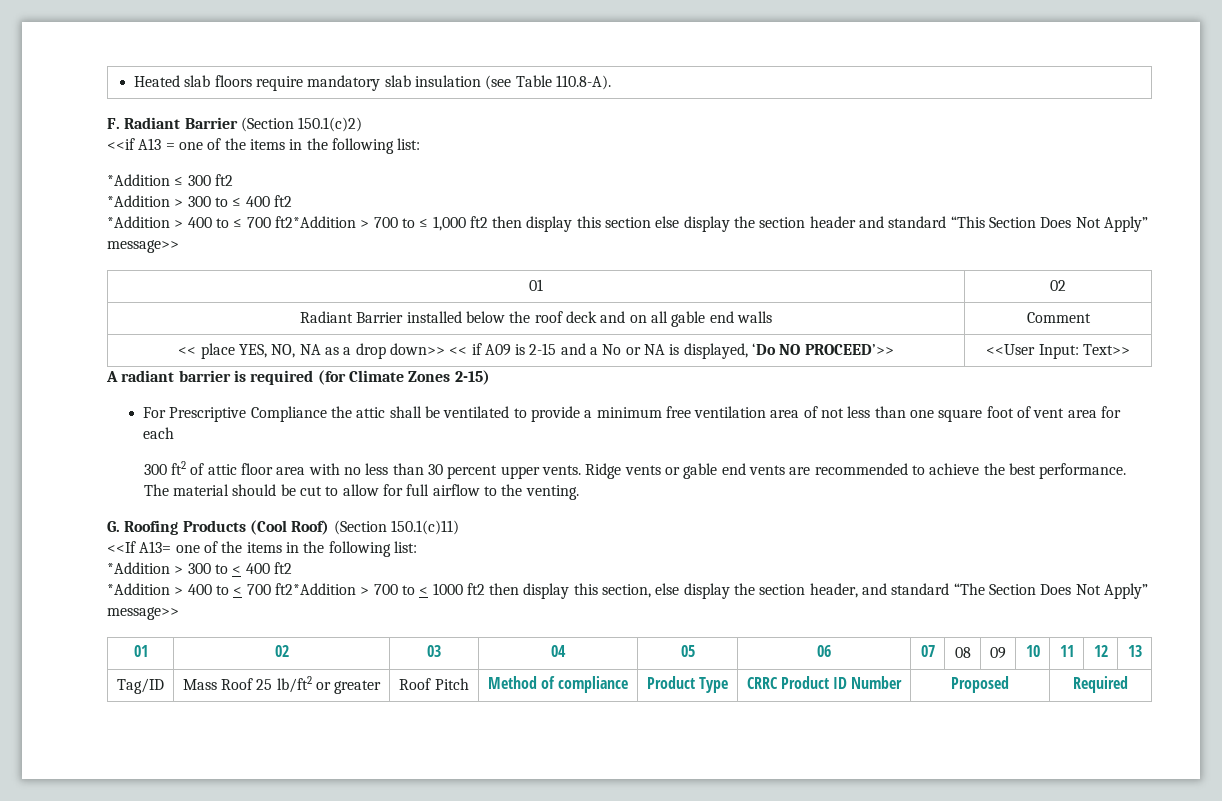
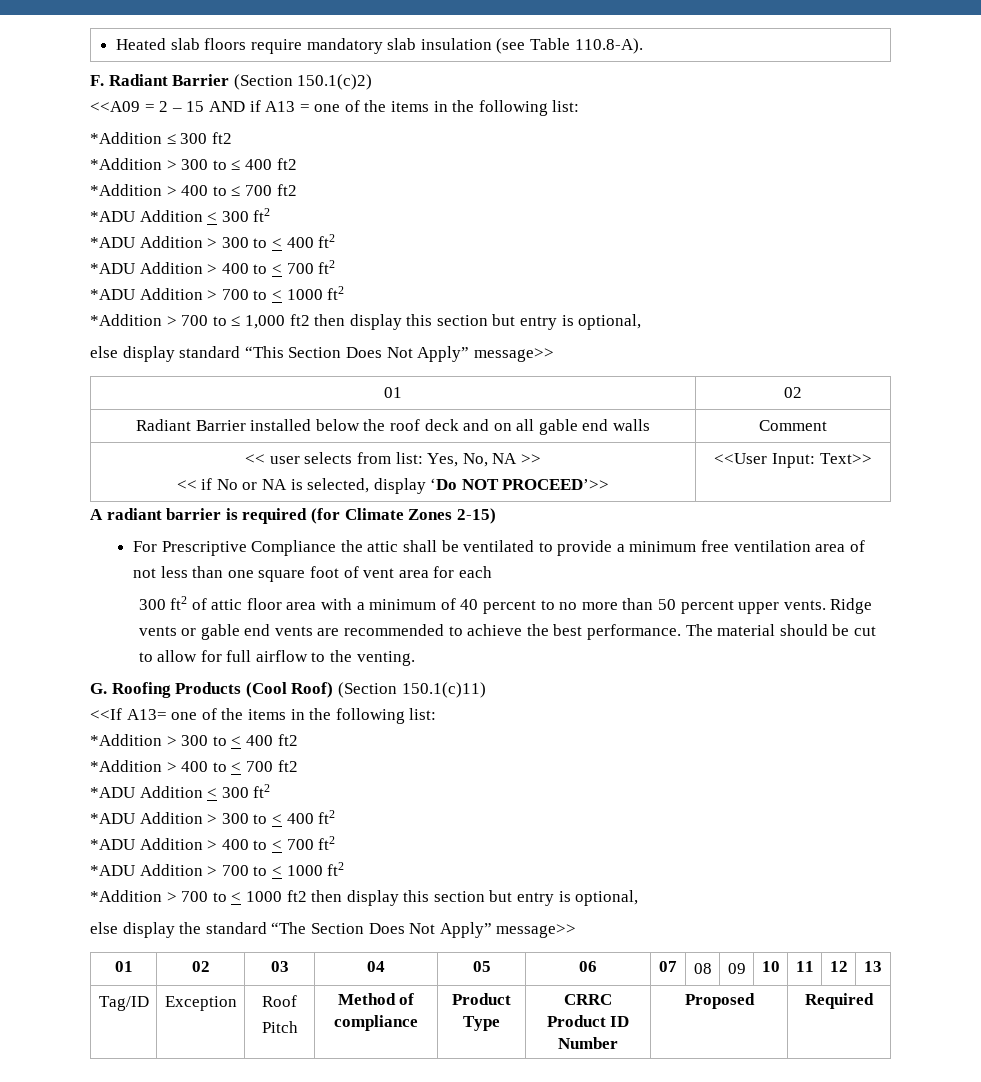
[107,138,135,150] <<if -> [90,100,261,112] <<A09 = 2 – 15 AND if
[274,216,356,228] ft2*Addition -> [276,184,297,196] [90,208,271,222] [90,234,336,248] [90,260,336,274] [90,286,345,300] [90,314,162,326] ft2 // *ADU Addition < 300 ft2 // *ADU Addition > 300 to < 400 ft2 // *ADU Addition > 400 to < 700 ft2 // *ADU Addition > 700 to < 1000 ft2 // *Addition
[655,216,885,232] else display the section header and -> [492,314,642,330] [90,346,175,362] but entry is optional, // else display
[200,343,801,359] place YES, NO, NA as a drop down>> << if A09 is 2-15 and a No or NA is displayed, ‘Do NO -> [269,452,541,467] [176,478,499,494] user selects from list: Yes, No, NA >> // << if No or NA is selected, display ‘Do NOT
[344,463,444,475] no less than 30 -> [356,598,676,614] a minimum of 40 percent to no more than 50
[274,583,356,595] ft2*Addition -> [277,760,298,772] [90,784,271,798] [90,810,336,824] [90,836,336,850] [90,862,345,876] [90,890,162,902] ft2 // *ADU Addition < 300 ft2 // *ADU Addition > 300 to < 400 ft2 // *ADU Addition > 400 to < 700 ft2 // *ADU Addition > 700 to < 1000 ft2 // *Addition
[602,583,888,599] section, else display the section header, and -> [433,890,639,906] [90,922,202,938] section but entry is optional, // else display the
[182,676,382,694] Mass Roof 25 lb/ft2 or greater -> [164,996,237,1011] Exception

